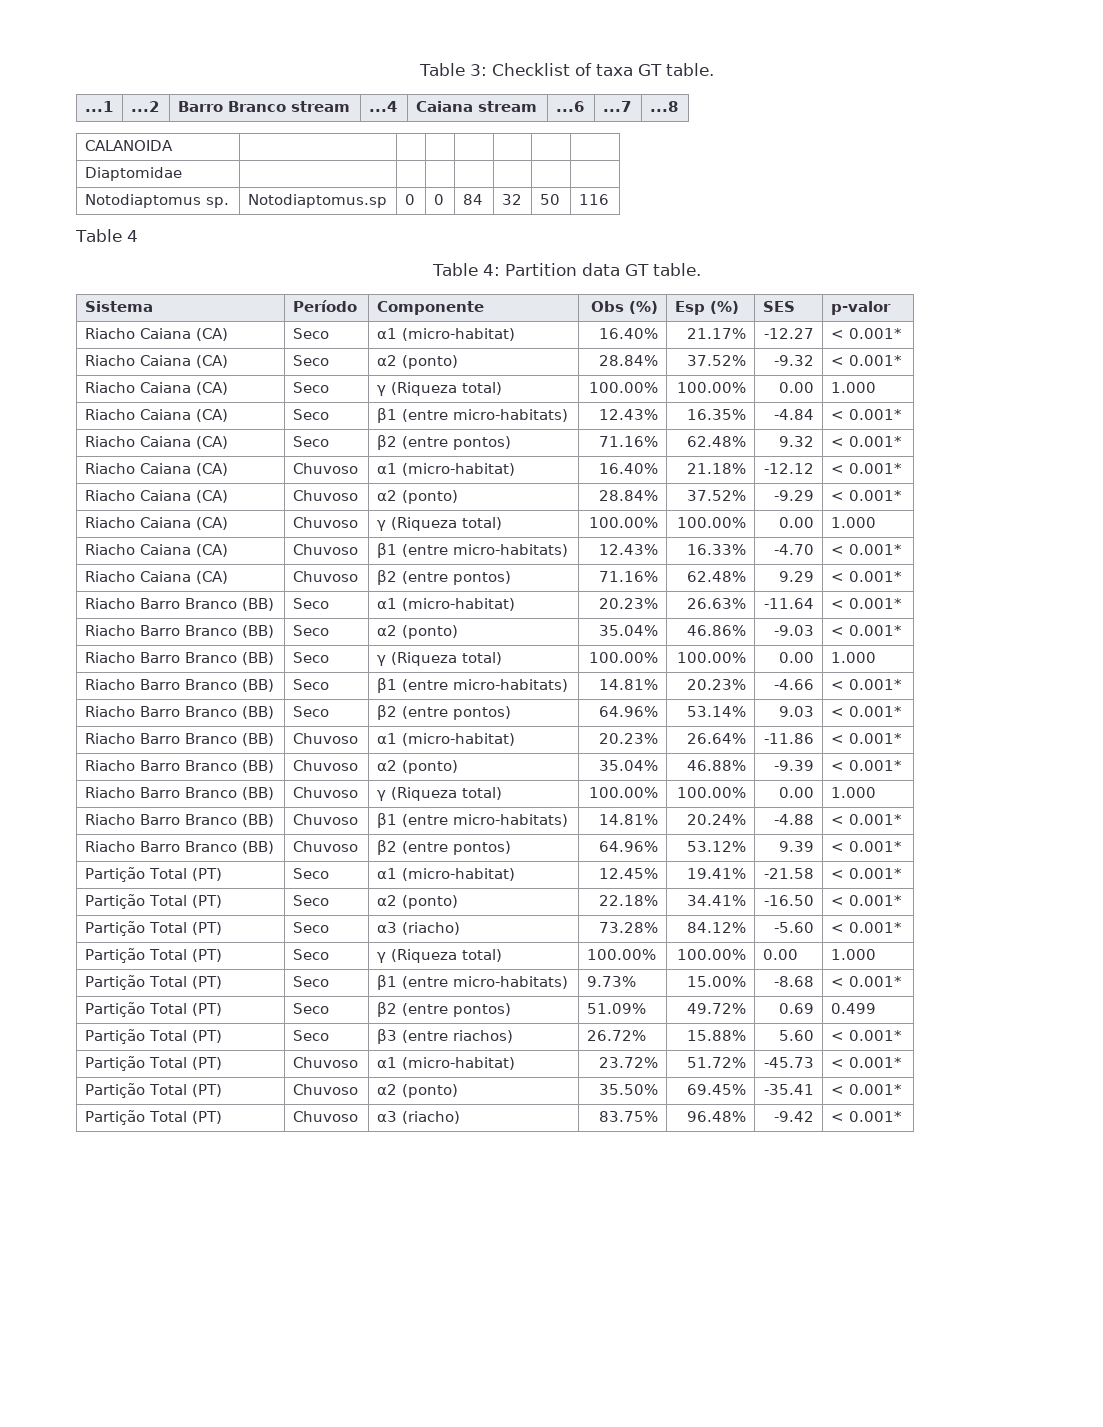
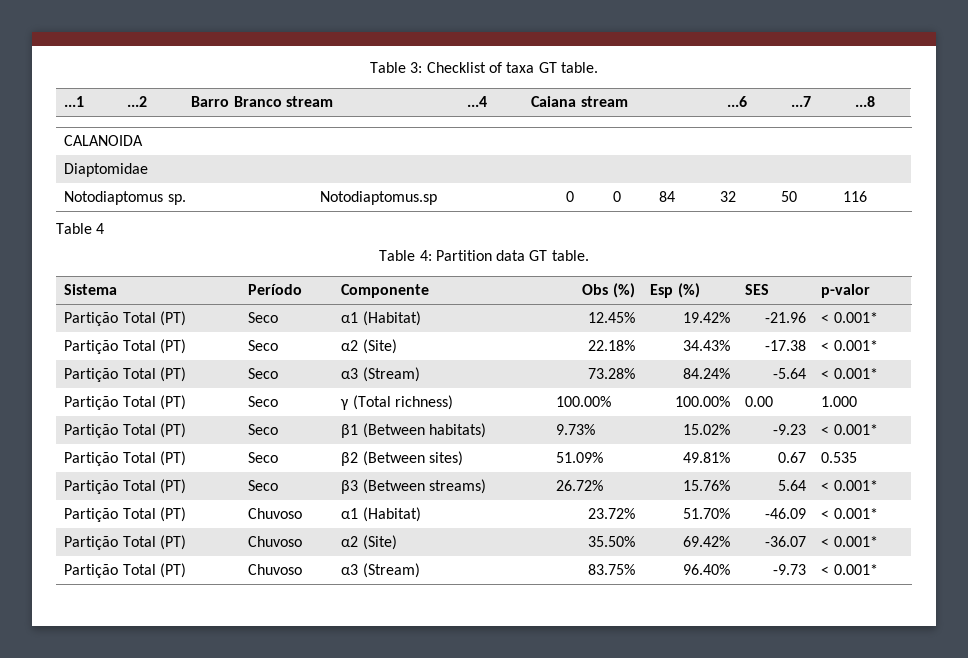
[84,328,228,341] [292,328,329,339] [376,328,515,341] [599,328,659,339] [687,328,747,339] [764,328,815,339] [830,328,902,339] [84,355,228,368] [292,355,329,366] [376,355,458,369] [599,355,659,366] [687,355,747,366] [774,355,815,366] [830,355,902,366] [84,382,228,395] [292,382,329,393] [376,382,502,396] [589,382,659,393] [677,382,747,393] [779,382,815,393] [830,382,876,393] [84,409,228,422] [292,409,329,420] [376,408,568,423] [599,409,659,420] [687,409,747,420] [774,409,815,420] [830,409,902,420] [84,436,228,449] [292,436,329,447] [376,435,511,450] [599,436,659,447] [687,436,747,447] [779,436,815,447] [830,436,902,447] [84,463,228,476] [292,463,358,474] [376,463,515,476] [599,463,659,474] [687,463,747,474] [764,463,815,474] [830,463,902,474] [84,490,228,503] [292,490,358,501] [376,490,458,504] [599,490,659,501] [687,490,747,501] [774,490,815,501] [830,490,902,501] [84,517,228,530] [292,517,358,528] [376,517,502,531] [589,517,659,528] [677,517,747,528] [779,517,815,528] [830,517,876,528] [84,544,228,557] [292,544,358,555] [376,543,568,558] [599,544,659,555] [687,544,747,555] [774,544,815,555] [830,544,902,555] [84,571,228,584] [292,571,358,582] [376,570,511,585] [599,571,659,582] [687,571,747,582] [779,571,815,582] [830,571,902,582] [84,598,274,611] [292,598,329,609] [376,598,515,611] [599,598,659,609] [687,598,747,609] [764,598,815,609] [830,598,902,609] [84,625,274,638] [292,625,329,636] [376,625,458,639] [599,625,659,636] [687,625,747,636] [774,625,815,636] [830,625,902,636] [84,652,274,665] [292,652,329,663] [376,652,502,666] [589,652,659,663] [677,652,747,663] [779,652,815,663] [830,652,876,663] [84,679,274,692] [292,679,329,690] [376,678,568,693] [599,679,659,690] [687,679,747,690] [774,679,815,690] [830,679,902,690] [84,706,274,719] [292,706,329,717] [376,705,511,720] [599,706,659,717] [687,706,747,717] [779,706,815,717] [830,706,902,717] [84,733,274,746] [292,733,358,744] [376,733,515,746] [599,733,659,744] [687,733,747,744] [764,733,815,744] [830,733,902,744] [84,760,274,773] [292,760,358,771] [376,760,458,774] [599,760,659,771] [687,760,747,771] [774,760,815,771] [830,760,902,771] [84,787,274,800] [292,787,358,798] [376,787,502,801] [589,787,659,798] [677,787,747,798] [779,787,815,798] [830,787,876,798] [84,814,274,827] [292,814,358,825] [376,813,568,828] [599,814,659,825] [687,814,747,825] [774,814,815,825] [830,814,902,825] [84,841,274,854] [292,841,358,852] [376,840,511,855] [599,841,659,852] [687,841,747,852] [779,841,815,852] [830,841,902,852] // Riacho Caiana (CA) | Seco | α1 (micro-habitat) | 16.40% | 21.17% | -12.27 | < 0.001* // Riacho Caiana (CA) | Seco | α2 (ponto) | 28.84% | 37.52% | -9.32 | < 0.001* // Riacho Caiana (CA) | Seco | γ (Riqueza total) | 100.00% | 100.00% | 0.00 | 1.000 // Riacho Caiana (CA) | Seco | β1 (entre micro-habitats) | 12.43% | 16.35% | -4.84 | < 0.001* // Riacho Caiana (CA) | Seco | β2 (entre pontos) | 71.16% | 62.48% | 9.32 | < 0.001* // Riacho Caiana (CA) | Chuvoso | α1 (micro-habitat) | 16.40% | 21.18% | -12.12 | < 0.001* // Riacho Caiana (CA) | Chuvoso | α2 (ponto) | 28.84% | 37.52% | -9.29 | < 0.001* // Riacho Caiana (CA) | Chuvoso | γ (Riqueza total) | 100.00% | 100.00% | 0.00 | 1.000 // Riacho Caiana (CA) | Chuvoso | β1 (entre micro-habitats) | 12.43% | 16.33% | -4.70 | < 0.001* // Riacho Caiana (CA) | Chuvoso | β2 (entre pontos) | 71.16% | 62.48% | 9.29 | < 0.001* // Riacho Barro Branco (BB) | Seco | α1 (micro-habitat) | 20.23% | 26.63% | -11.64 | < 0.001* // Riacho Barro Branco (BB) | Seco | α2 (ponto) | 35.04% | 46.86% | -9.03 | < 0.001* // Riacho Barro Branco (BB) | Seco | γ (Riqueza total) | 100.00% | 100.00% | 0.00 | 1.000 // Riacho Barro Branco (BB) | Seco | β1 (entre micro-habitats) | 14.81% | 20.23% | -4.66 | < 0.001* // Riacho Barro Branco (BB) | Seco | β2 (entre pontos) | 64.96% | 53.14% | 9.03 | < 0.001* // Riacho Barro Branco (BB) | Chuvoso | α1 (micro-habitat) | 20.23% | 26.64% | -11.86 | < 0.001* // Riacho Barro Branco (BB) | Chuvoso | α2 (ponto) | 35.04% | 46.88% | -9.39 | < 0.001* // Riacho Barro Branco (BB) | Chuvoso | γ (Riqueza total) | 100.00% | 100.00% | 0.00 | 1.000 // Riacho Barro Branco (BB) | Chuvoso | β1 (entre micro-habitats) | 14.81% | 20.24% | -4.88 | < 0.001* // Riacho Barro Branco (BB) | Chuvoso | β2 (entre pontos) | 64.96% | 53.12% | 9.39 | < 0.001* -> (871, 291) none
[401,868,515,881] (micro-habitat) -> [362,311,421,326] (Habitat)
[687,868,747,879] [764,868,815,879] 19.41% | -21.58 -> [682,312,730,323] [764,312,806,323] 19.42% | -21.96
[401,895,458,909] (ponto) -> [362,339,397,354] (Site)
[687,895,747,906] [764,895,815,906] 34.41% | -16.50 -> [682,340,730,351] [764,340,806,351] 34.43% | -17.38
[401,922,460,935] (riacho) -> [362,367,420,382] (Stream)
[687,922,747,933] [774,922,815,933] 84.12% | -5.60 -> [682,368,730,379] [772,368,806,379] 84.24% | -5.64
[390,949,502,963] (Riqueza total) -> [352,395,453,410] (Total richness)
[401,976,568,989] (entre micro-habitats) -> [362,423,486,438] (Between habitats)
[687,976,747,987] [774,976,815,987] 15.00% | -8.68 -> [682,424,730,435] [772,424,806,435] 15.02% | -9.23
[401,1003,511,1017] (entre pontos) -> [362,451,463,466] (Between sites)
[687,1003,747,1014] [779,1003,815,1014] [830,1003,876,1014] 49.72% | 0.69 | 0.499 -> [682,452,730,463] [777,452,806,463] [821,452,858,463] 49.81% | 0.67 | 0.535
[401,1030,513,1043] (entre riachos) -> [362,479,486,494] (Between streams)
[687,1030,747,1041] [779,1030,815,1041] 15.88% | 5.60 -> [682,480,730,491] [777,480,806,491] 15.76% | 5.64
[401,1057,515,1070] (micro-habitat) -> [362,507,421,522] (Habitat)
[687,1057,747,1068] [764,1057,815,1068] 51.72% | -45.73 -> [682,508,730,519] [764,508,806,519] 51.70% | -46.09
[401,1084,458,1098] (ponto) -> [362,535,397,550] (Site)
[687,1084,747,1095] [764,1084,815,1095] 69.45% | -35.41 -> [682,536,730,547] [764,536,806,547] 69.42% | -36.07
[401,1111,460,1124] (riacho) -> [362,563,420,578] (Stream)
[687,1111,747,1122] [774,1111,815,1122] 96.48% | -9.42 -> [682,564,730,575] [772,564,806,575] 96.40% | -9.73

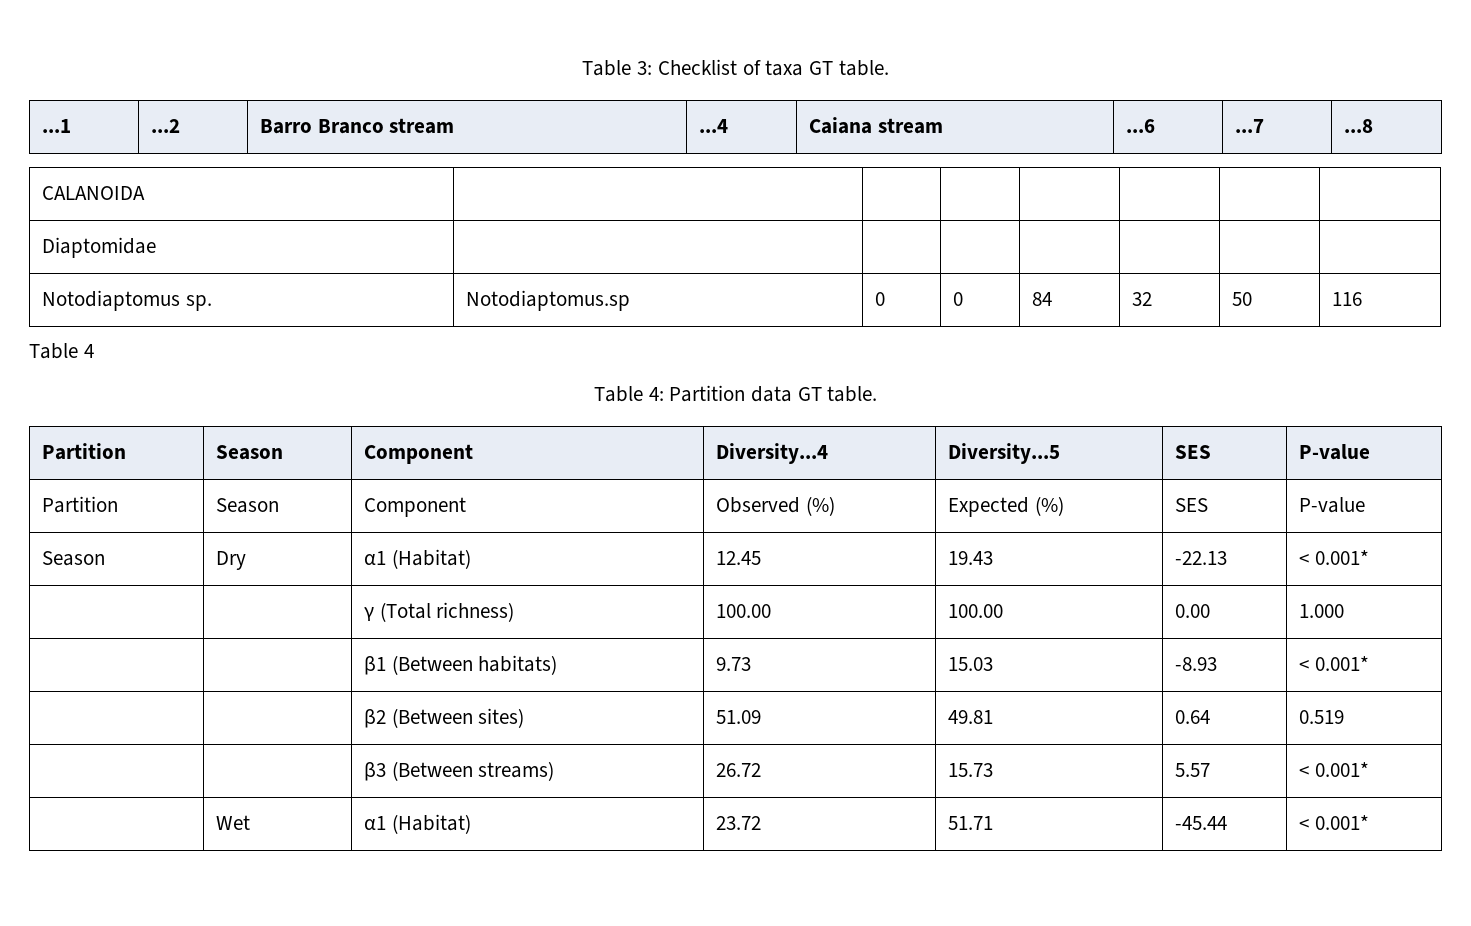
[64,284,118,295] [248,284,303,295] [341,284,430,298] [582,283,635,298] [650,284,674,298] Sistema | Período | Componente | Obs (%) | Esp -> [41,443,126,460] [215,445,283,460] [363,444,473,464] [715,443,828,464] [947,443,1060,464] [1174,445,1211,459] [1298,444,1370,460] [41,496,118,513] [215,498,279,513] [363,497,466,517] [715,496,835,516] [947,497,1029,517] Partition | Season | Component | Diversity...4 | Diversity...5 | SES | P-value // Partition | Season | Component | Observed (%) | Expected
[821,284,871,298] [64,311,186,326] [248,312,279,323] [341,311,421,326] [587,312,635,323] [682,312,730,323] [764,312,806,323] [821,312,878,323] [64,339,186,354] [248,340,279,351] [341,339,397,354] [587,340,635,351] [682,340,730,351] [764,340,806,351] [821,340,878,351] [64,367,186,382] [248,368,279,379] [341,367,420,382] [587,368,635,379] [682,368,730,379] [772,368,806,379] [821,368,878,379] [64,395,186,410] [248,396,279,407] p-valor // Partição Total (PT) | Seco | α1 (Habitat) | 12.45% | 19.42% | -21.96 | < 0.001* // Partição Total (PT) | Seco | α2 (Site) | 22.18% | 34.43% | -17.38 | < 0.001* // Partição Total (PT) | Seco | α3 (Stream) | 73.28% | 84.24% | -5.64 | < 0.001* // Partição Total (PT) | Seco -> [1298,497,1365,513] [41,551,105,566] [215,551,246,570] [363,549,471,569] [715,551,761,565] [947,551,993,565] [1174,551,1227,565] [1298,550,1369,565] P-value // Season | Dry | α1 (Habitat) | 12.45 | 19.43 | -22.13 | < 0.001* // |
[556,396,612,407] [674,396,730,407] 100.00% | 100.00% -> [715,604,771,618] [947,604,1003,618] 100.00 | 100.00
[64,423,186,438] [248,424,279,435] Partição Total (PT) | Seco -> (1344, 611) |
[556,424,596,435] [682,424,730,435] [772,424,806,435] [821,424,878,435] [64,451,186,466] [248,452,279,463] 9.73% | 15.02% | -9.23 | < 0.001* // Partição Total (PT) | Seco -> [715,657,751,671] [947,657,993,671] [1174,657,1217,671] [1298,656,1369,671] 9.73 | 15.03 | -8.93 | < 0.001* // |
[556,452,604,463] [682,452,730,463] [777,452,806,463] [821,452,858,463] [64,479,186,494] [248,480,279,491] 51.09% | 49.81% | 0.67 | 0.535 // Partição Total (PT) | Seco -> [715,710,761,724] [947,710,993,724] [1174,710,1210,724] [1298,710,1344,724] 51.09 | 49.81 | 0.64 | 0.519 // |
[556,480,604,491] [682,480,730,491] [777,480,806,491] [821,480,878,491] [64,507,186,522] [248,508,303,519] [341,507,421,522] [587,508,635,519] [682,508,730,519] [764,508,806,519] [821,508,878,519] [64,535,186,550] [248,536,303,547] [341,535,397,550] [587,536,635,547] [682,536,730,547] [764,536,806,547] [821,536,878,547] [64,563,186,578] [248,564,303,575] [341,563,420,578] [587,564,635,575] [682,564,730,575] [772,564,806,575] [821,564,878,575] 26.72% | 15.76% | 5.64 | < 0.001* // Partição Total (PT) | Chuvoso | α1 (Habitat) | 23.72% | 51.70% | -46.09 | < 0.001* // Partição Total (PT) | Chuvoso | α2 (Site) | 35.50% | 69.42% | -36.07 | < 0.001* // Partição Total (PT) | Chuvoso | α3 (Stream) | 83.75% | 96.40% | -9.73 | < 0.001* -> [715,763,761,777] [947,763,993,777] [1174,763,1210,777] [1298,762,1369,777] [215,815,250,830] [363,814,471,834] [715,816,761,830] [947,816,993,830] [1174,816,1227,830] [1298,815,1369,830] 26.72 | 15.73 | 5.57 | < 0.001* // | Wet | α1 (Habitat) | 23.72 | 51.71 | -45.44 | < 0.001*

